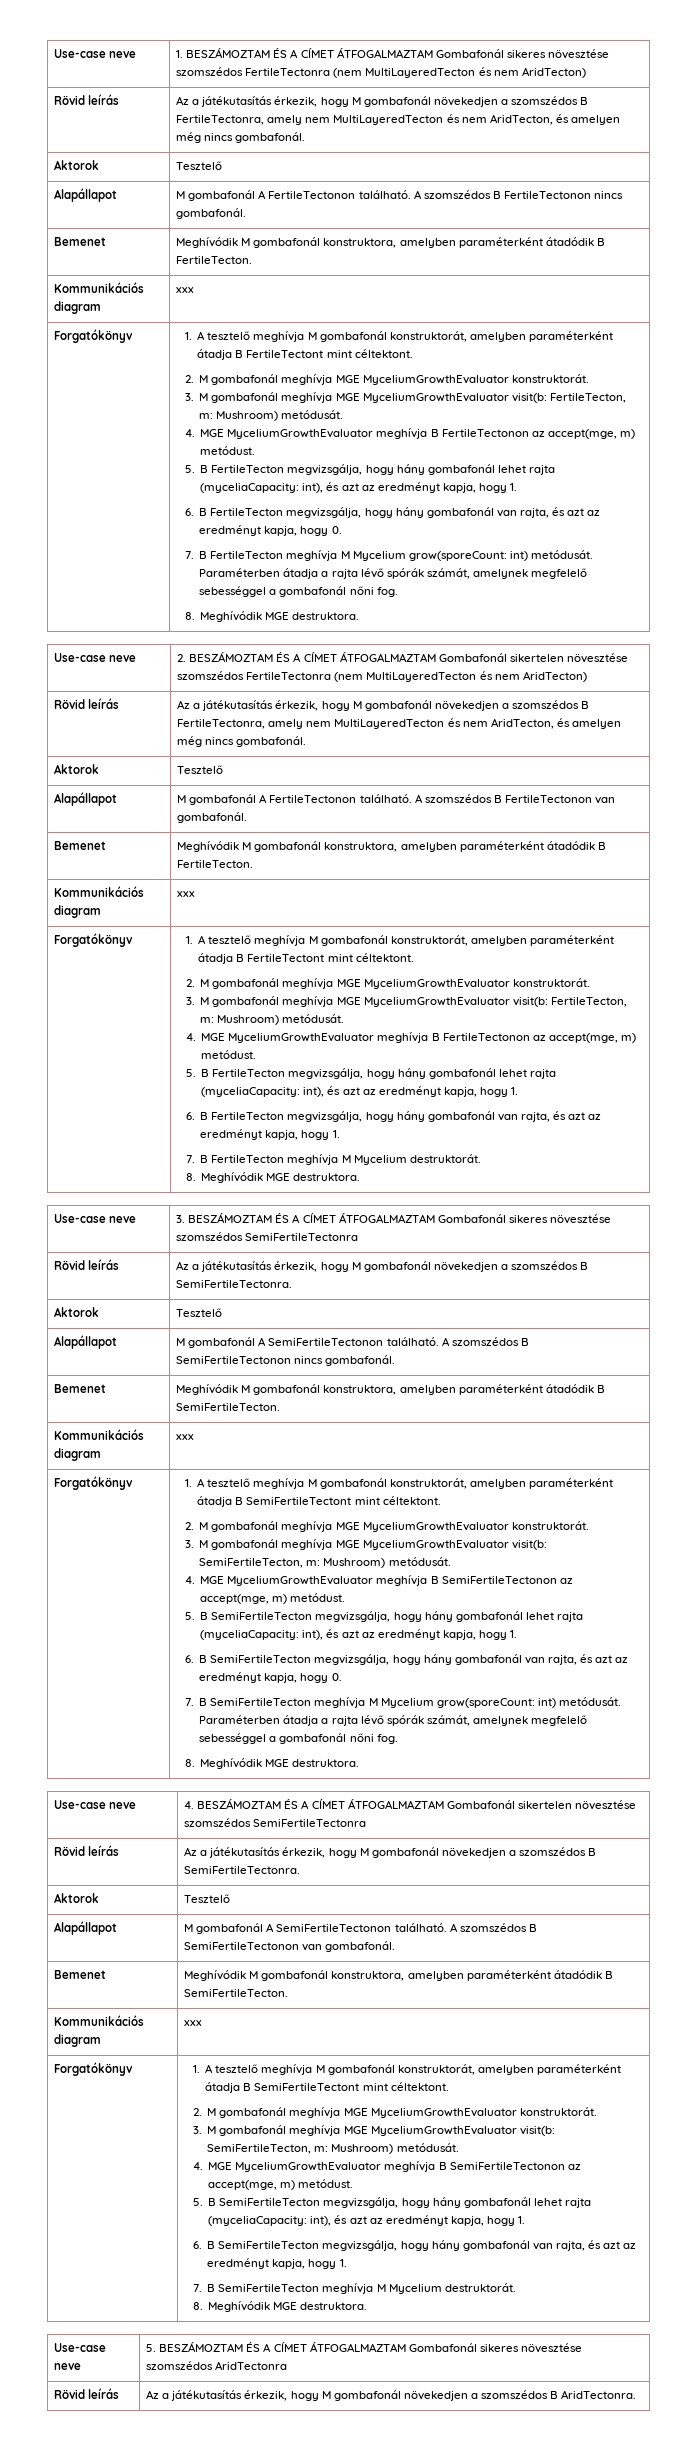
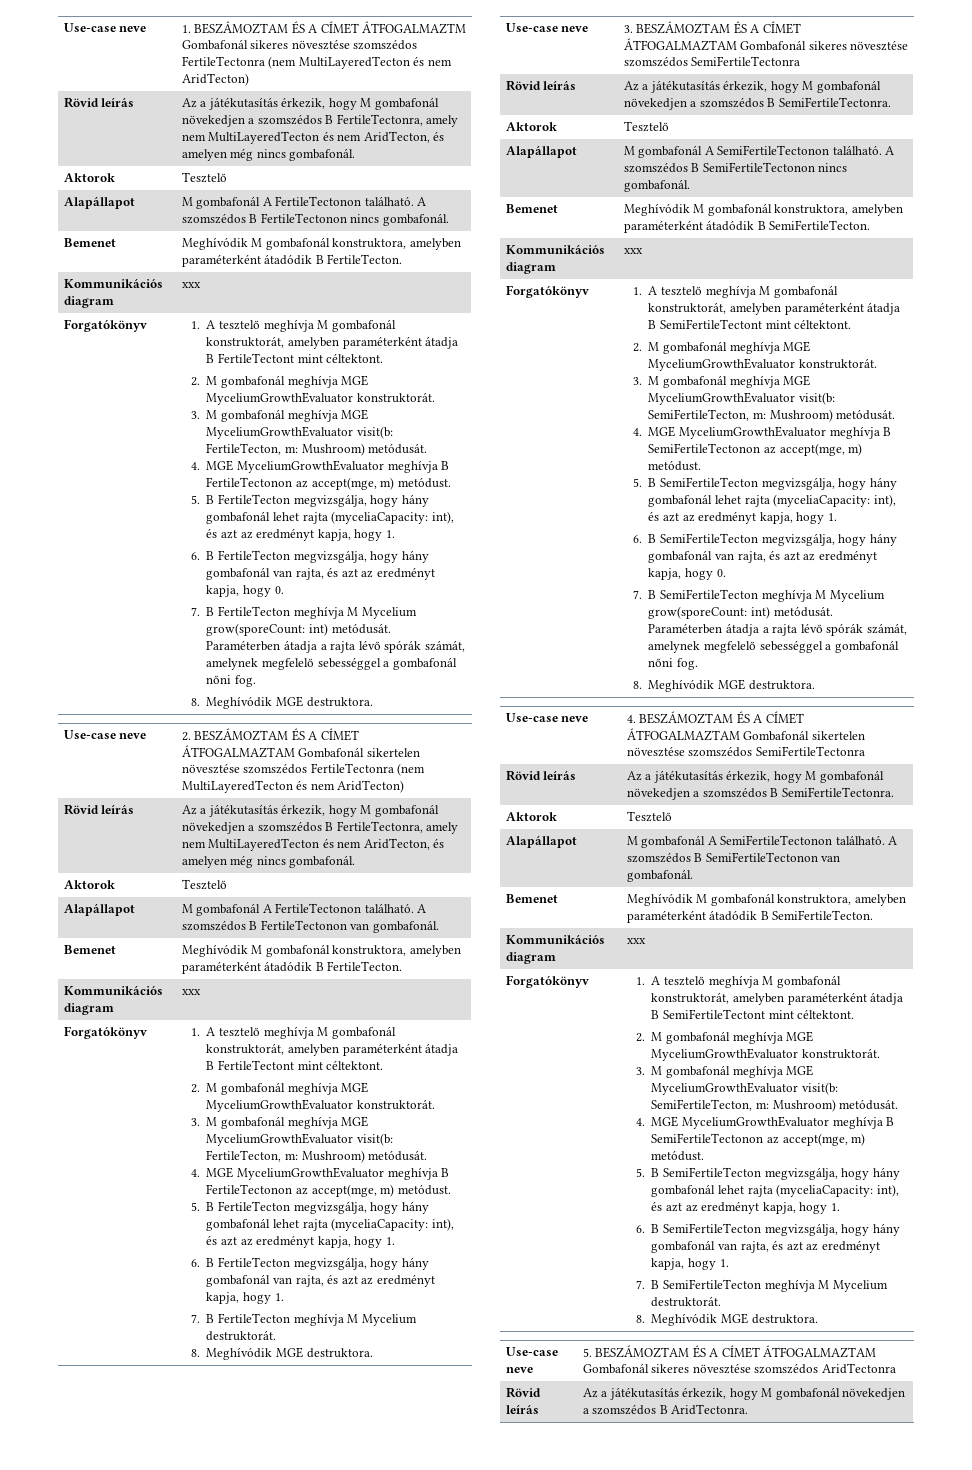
[336,47,433,58] ÁTFOGALMAZTAM -> [362,21,467,34] ÁTFOGALMAZTM

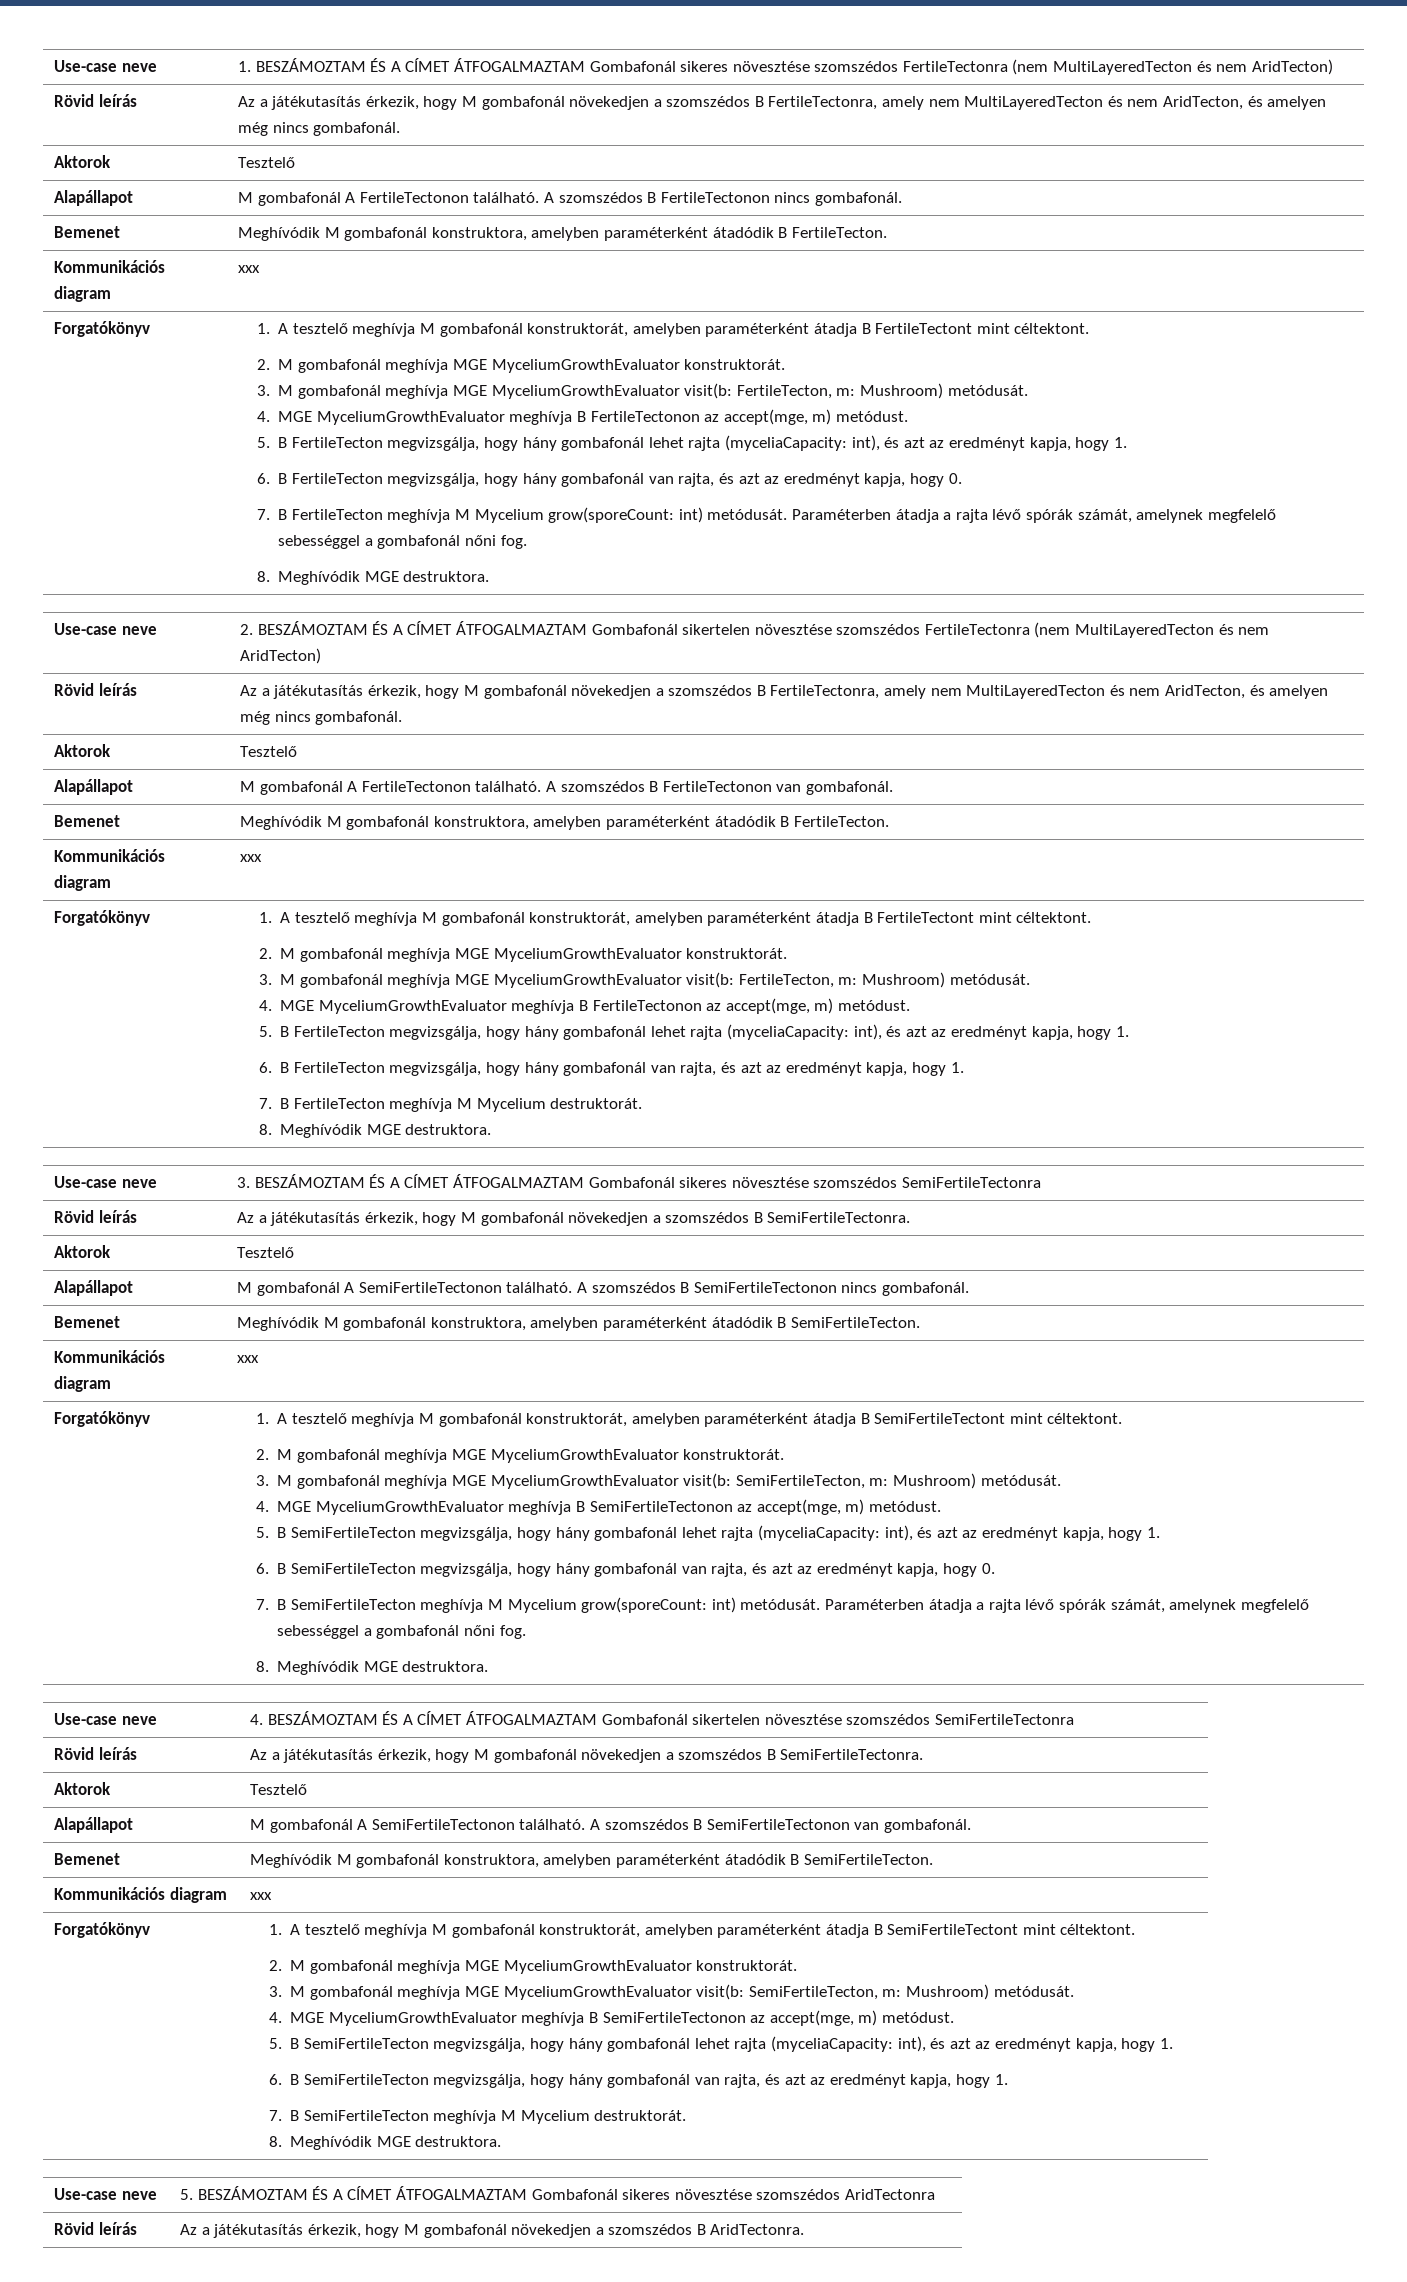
[362,21,467,34] ÁTFOGALMAZTM -> [453,58,585,72] ÁTFOGALMAZTAM

